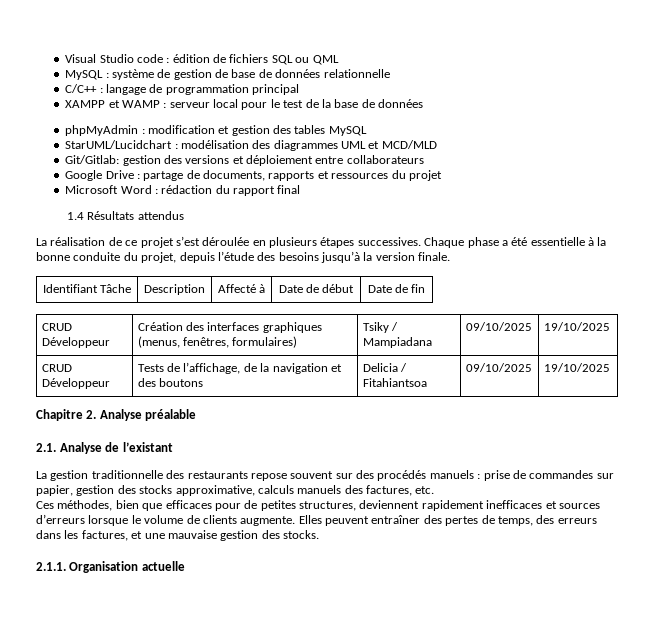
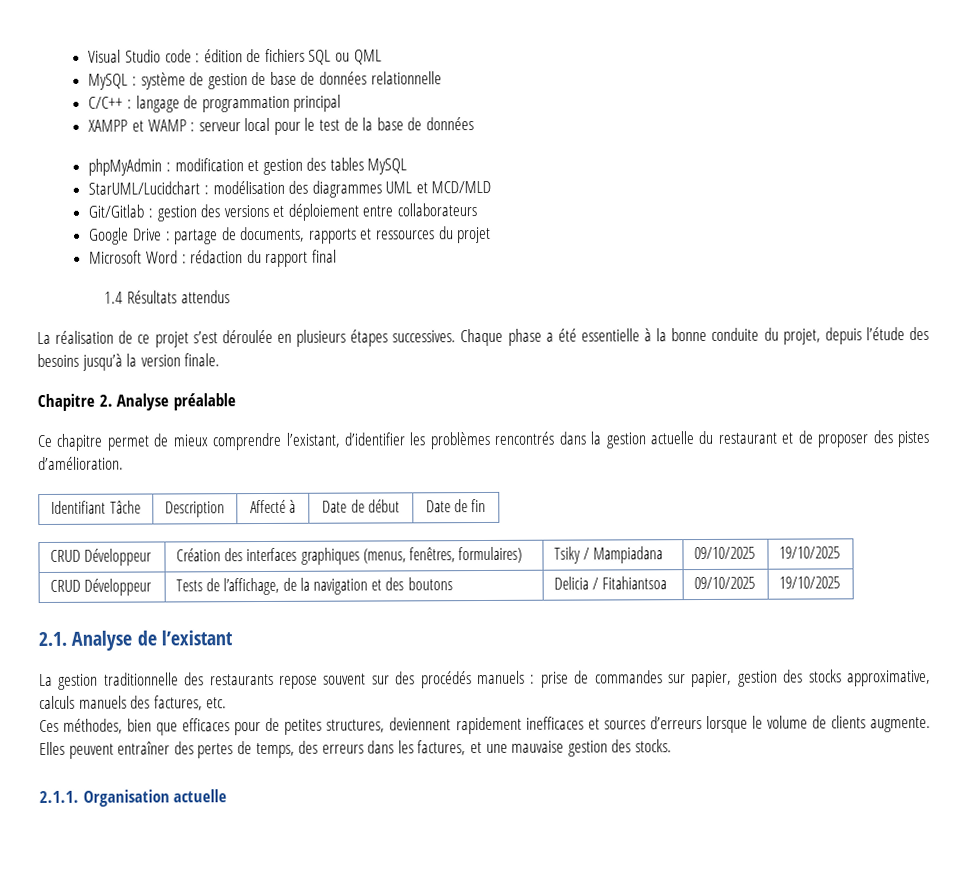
[65,155,120,164] Git/Gitlab: -> [88,204,153,218] Git/Gitlab :
(451, 256) none -> [37,393,236,412] [37,430,931,451] [38,456,124,471] // Chapitre 2. Analyse préalable // Ce chapitre permet de mieux comprendre l’existant, d’identifier les problèmes rencontrés dans la gestion actuelle du restaurant et de proposer des pistes d’amélioration.
[36,409,197,421] // Chapitre 2. Analyse préalable -> (841, 582) none

